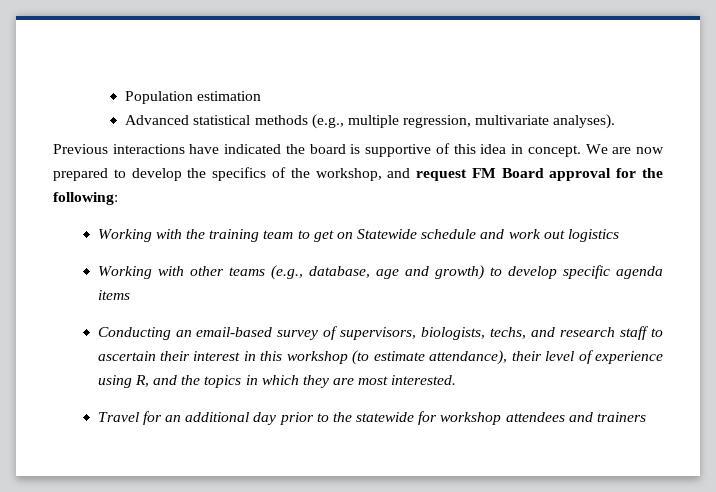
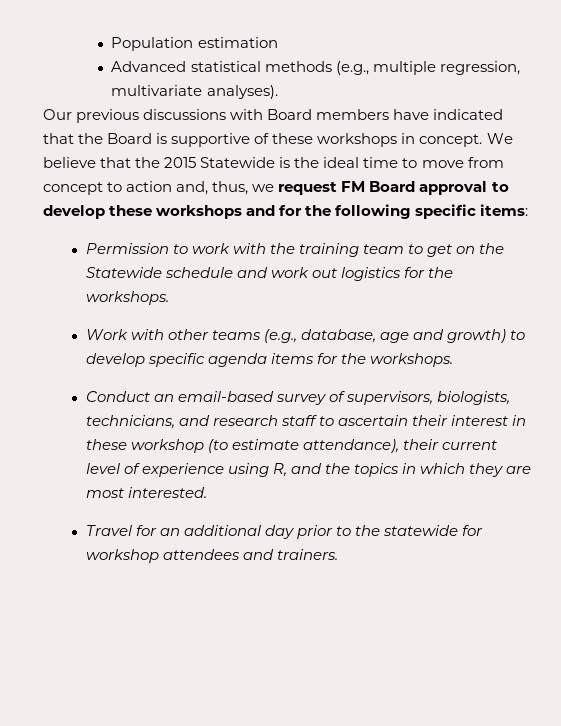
[53,144,346,154] Previous interactions have indicated the board -> [43,109,504,123] [43,133,153,144] Our previous discussions with Board members have indicated that the Board
[453,144,507,154] this idea -> [272,133,398,147] these workshops
[612,147,665,154] [53,167,663,181] [53,192,118,205] [97,229,152,242] are now prepared to develop the specifics of the workshop, and request FM Board approval for the following: // Working -> [43,157,504,168] [43,181,509,195] [43,204,529,219] [85,243,230,254] believe that the 2015 Statewide is the ideal time to move from concept to action and, thus, we request FM Board approval to develop these workshops and for the following specific items: // Permission to work
(353, 235) none -> [478,243,504,254] the
[97,266,152,279] // Working -> [403,267,453,278] [85,291,169,305] [85,329,128,340] for the workshops. // Work
[97,327,171,340] // Conducting -> [316,353,453,367] [85,391,150,402] for the workshops. // Conduct
[490,327,527,339] techs, -> [85,415,175,429] technicians,
[260,351,283,361] this -> [85,439,127,450] these
(542, 356) none -> [441,440,497,450] current
[596,412,646,422] trainers -> [276,549,338,560] trainers.

